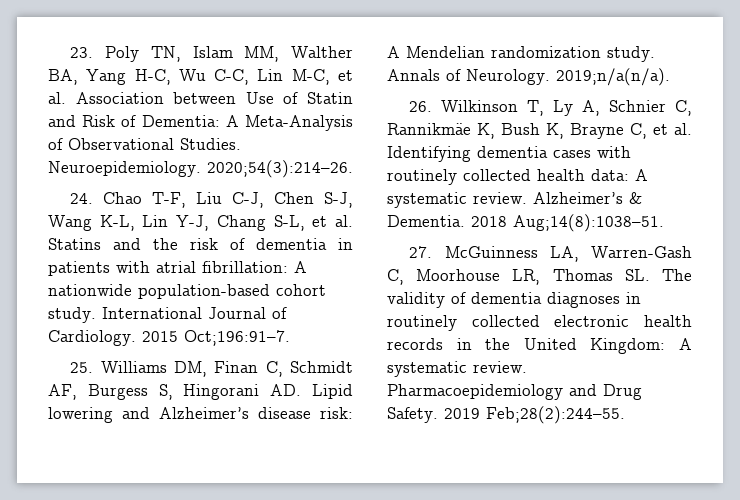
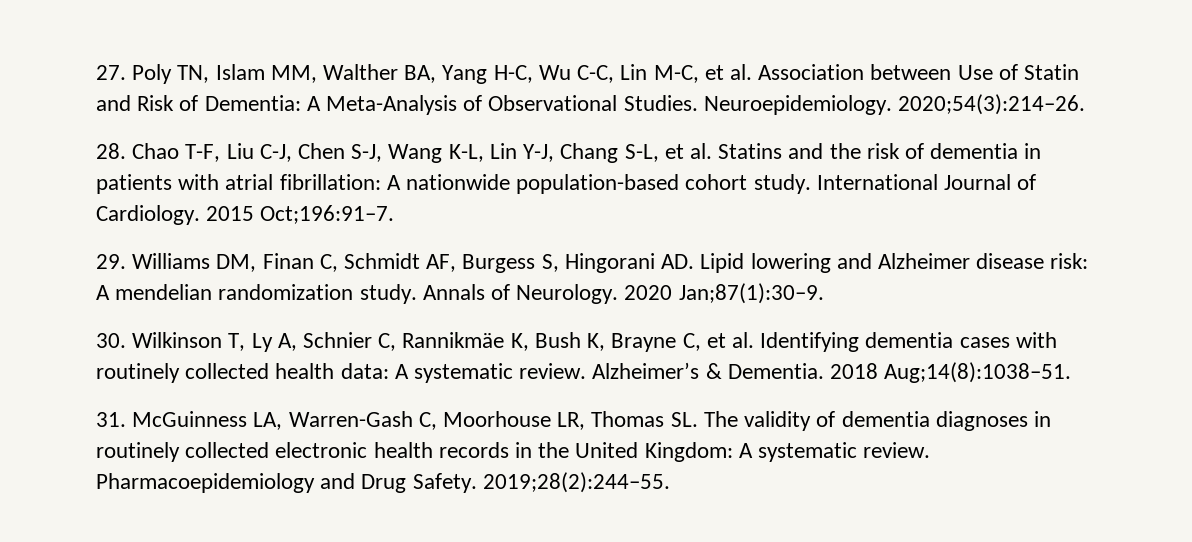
[70,47,94,58] 23. -> [96,65,126,80] 27.
[70,193,94,204] 24. -> [96,143,126,159] 28.
[70,362,94,373] 25. -> [96,254,126,269] 29.
[159,407,249,419] Alzheimer’s -> [877,253,970,269] Alzheimer
[406,46,485,58] Mendelian -> [115,284,213,300] mendelian
[556,68,670,86] [409,101,433,112] 2019;n/a(n/a). // 26. -> [624,283,824,304] [96,333,126,348] 2020 Jan;87(1):30–9. // 30.
[409,246,433,258] 27. -> [96,412,126,427] 31.
[444,406,625,424] 2019 Feb;28(2):244–55. -> [482,472,670,493] 2019;28(2):244–55.

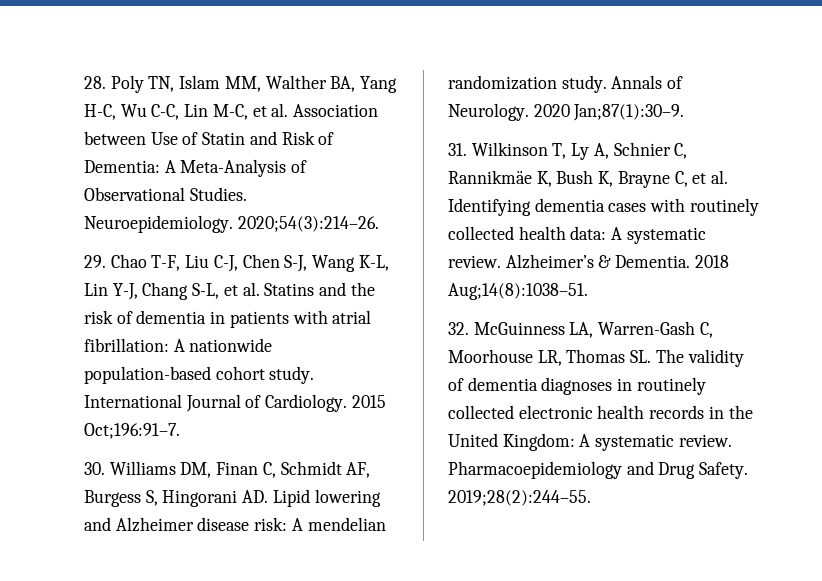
[96,65,126,80] 27. -> [84,76,106,89] 28.
[96,143,126,159] 28. -> [84,255,106,268] 29.
[96,254,126,269] 29. -> [84,462,105,475] 30.
[96,333,126,348] 30. -> [448,143,467,156] 31.
[96,412,126,427] 31. -> [448,322,469,335] 32.

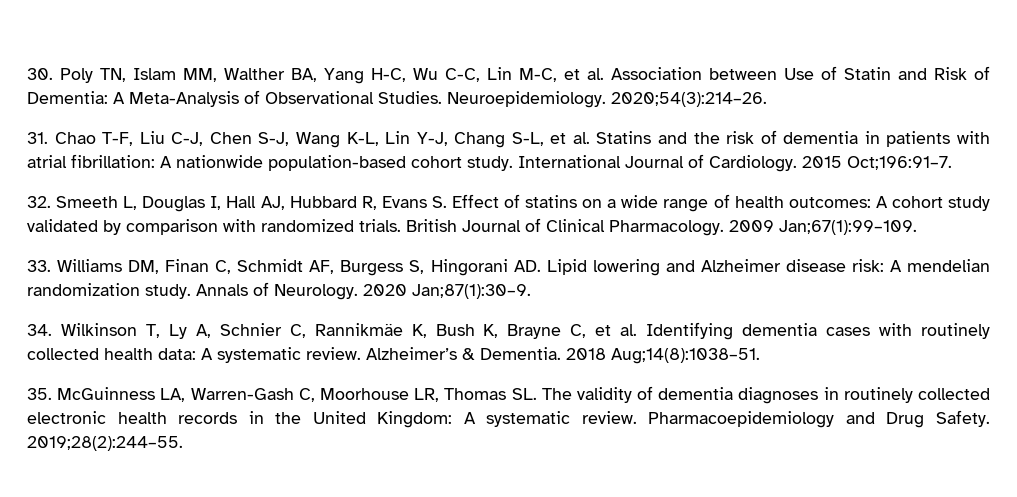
[84,76,106,89] 28. -> [27,68,53,80] 30.
[84,255,106,268] 29. -> [27,132,48,144] 31.
[84,462,105,475] 30. -> [27,194,990,212] [27,218,917,236] [27,260,51,272] 32. Smeeth L, Douglas I, Hall AJ, Hubbard R, Evans S. Effect of statins on a wide range of health outcomes: A cohort study validated by comparison with randomized trials. British Journal of Clinical Pharmacology. 2009 Jan;67(1):99–109. // 33.
[448,143,467,156] 31. -> [27,324,52,336] 34.
[448,322,469,335] 32. -> [27,388,52,400] 35.

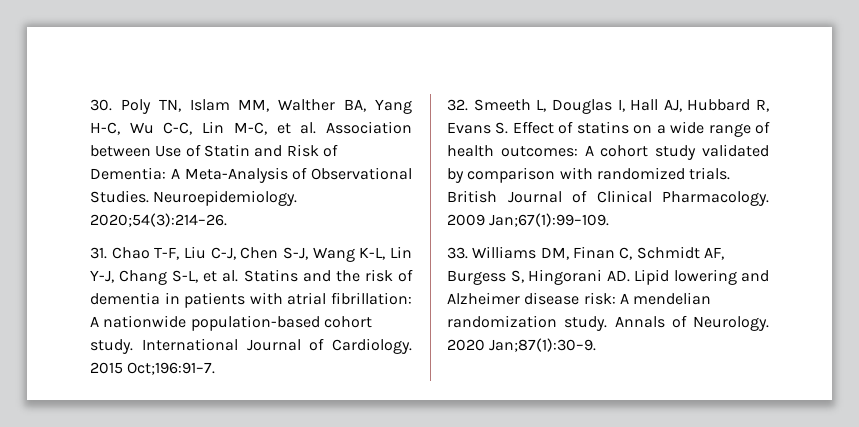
[27,322,990,340] [27,347,760,364] [27,386,990,404] [27,410,991,428] [27,436,183,451] // 34. Wilkinson T, Ly A, Schnier C, Rannikmäe K, Bush K, Brayne C, et al. Identifying dementia cases with routinely collected health data: A systematic review. Alzheimer’s & Dementia. 2018 Aug;14(8):1038–51. // 35. McGuinness LA, Warren-Gash C, Moorhouse LR, Thomas SL. The validity of dementia diagnoses in routinely collected electronic health records in the United Kingdom: A systematic review. Pharmacoepidemiology and Drug Safety. 2019;28(2):244–55. -> (597, 345) none

